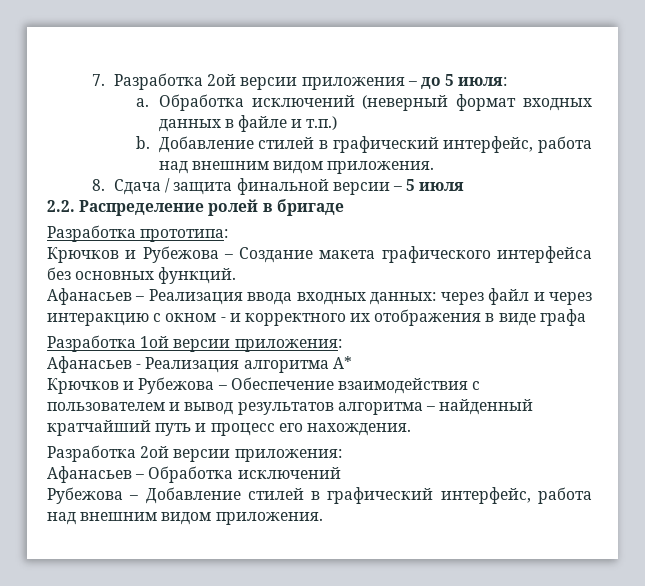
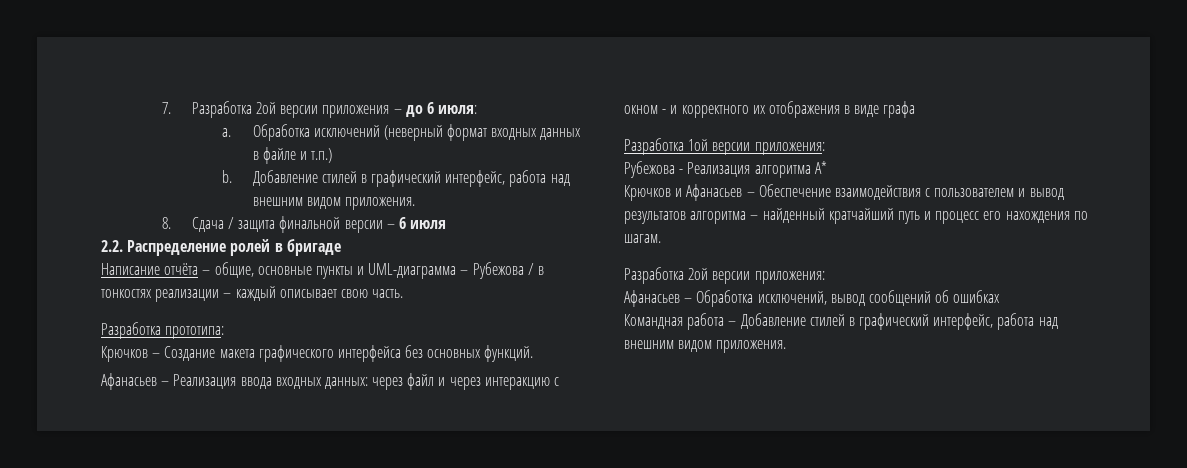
[445,74,455,86] 5 -> [427,102,435,114] 6
[406,179,416,191] 5 -> [399,217,407,229] 6
(344, 207) none -> [101,262,545,279] [101,286,404,302] // Написание отчёта – общие, основные пункты и UML-диаграмма – Рубежова / в тонкостях реализации – каждый описывает свою часть.
[125,246,219,263] и Рубежова -> (148, 354) none
[47,356,132,373] Афанасьев -> [624,161,675,178] Рубежова
[138,377,215,394] Рубежова -> [686,184,743,201] Афанасьев
[306,423,411,436] нахождения. -> [1005,211,1088,223] [624,234,661,243] нахождения по шагам.
[237,467,341,479] [47,487,123,504] исключений // Рубежова -> [757,290,1001,306] [624,313,725,330] исключений, вывод сообщений об ошибках // Командная работа

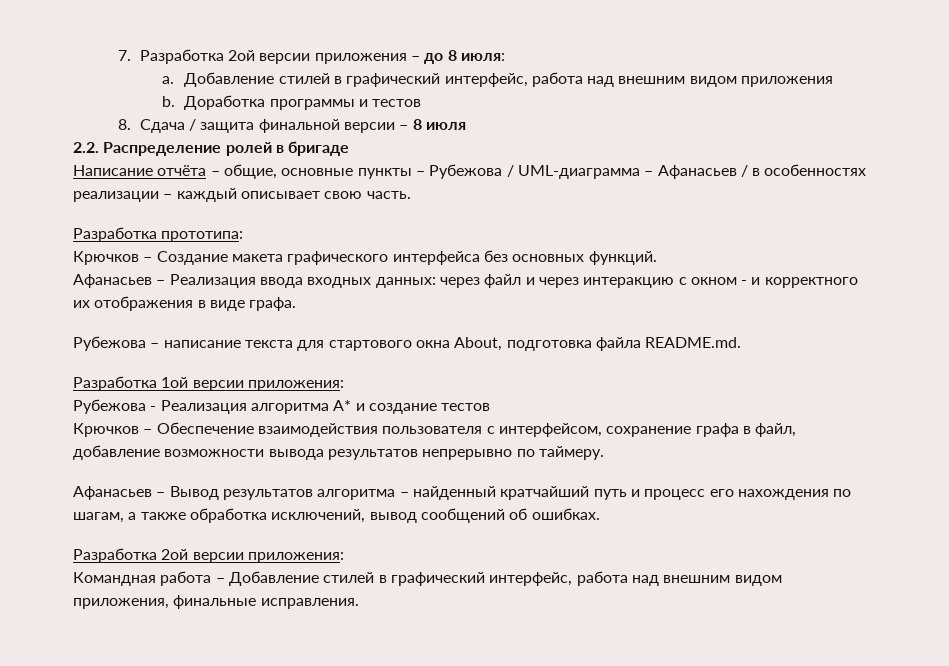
[427,102,435,114] 6 -> [447,50,457,61] 8
[252,124,582,141] [252,147,333,164] [222,170,570,187] [252,197,415,210] Обработка исключений (неверный формат входных данных в файле и т.п.) // b. Добавление стилей в графический интерфейс, работа над внешним видом приложения. -> [184,72,834,87] [161,95,422,110] Добавление стилей в графический интерфейс, работа над внешним видом приложения // b. Доработка программы и тестов
[399,217,407,229] 6 -> [412,119,422,130] 8
[357,263,457,279] и UML-диаграмма -> (412, 173) none
[538,266,545,275] [101,289,152,298] в тонкостях -> [517,164,867,179] UML-диаграмма – Афанасьев / в особенностях
[883,101,916,118] графа -> [249,297,297,311] [73,336,742,351] графа. // Рубежова – написание текста для стартового окна About, подготовка файла README.md.
[624,184,743,201] // Крючков и Афанасьев -> [355,403,491,414] [73,423,139,437] и создание тестов // Крючков
[925,188,1064,200] с пользователем и вывод -> [382,423,797,437] [73,445,604,460] [73,486,219,500] пользователя с интерфейсом, сохранение графа в файл, добавление возможности вывода результатов непрерывно по таймеру. // Афанасьев – Вывод
[624,234,661,243] [624,267,825,284] [624,290,1001,307] шагам. // Разработка 2ой версии приложения: // Афанасьев – Обработка исключений, вывод сообщений об ошибках -> [73,508,600,523] [73,548,344,563] шагам, а также обработка исключений, вывод сообщений об ошибках. // Разработка 2ой версии приложения:
[716,340,787,353] приложения. -> [73,595,359,609] приложения, финальные исправления.

